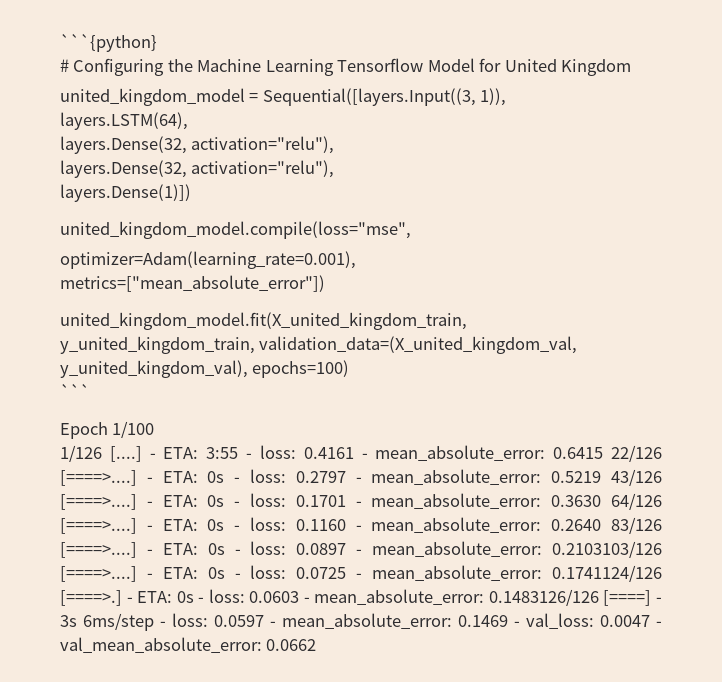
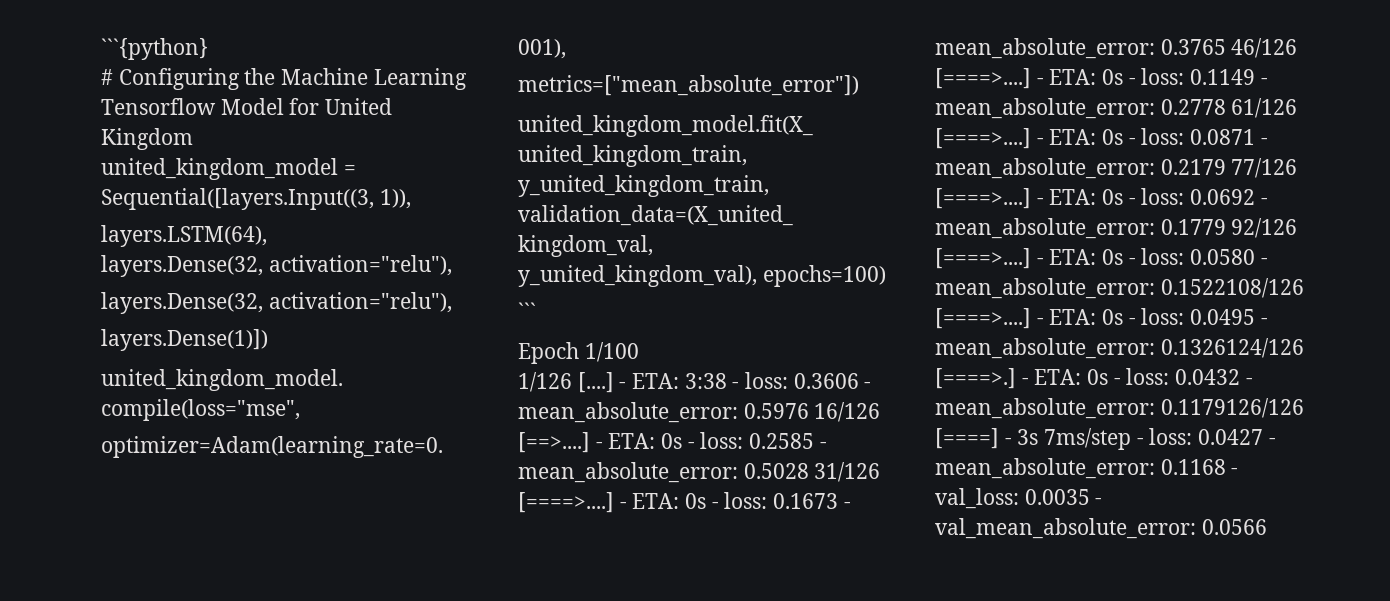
[206,445,662,462] [60,469,662,486] [60,493,662,510] [60,517,662,534] [60,541,662,558] [60,565,662,582] 3:55 - loss: 0.4161 - mean_absolute_error: 0.6415 22/126 [====>....] - ETA: 0s - loss: 0.2797 - mean_absolute_error: 0.5219 43/126 [====>....] - ETA: 0s - loss: 0.1701 - mean_absolute_error: 0.3630 64/126 [====>....] - ETA: 0s - loss: 0.1160 - mean_absolute_error: 0.2640 83/126 [====>....] - ETA: 0s - loss: 0.0897 - mean_absolute_error: 0.2103103/126 [====>....] - ETA: 0s - loss: 0.0725 - mean_absolute_error: 0.1741124/126 -> [684,372,872,389] [518,402,881,423] [518,432,827,453] [518,462,881,483] [518,492,851,513] [935,38,1298,59] [935,68,1268,89] [935,98,1298,119] [935,128,1268,149] [935,158,1298,179] [935,188,1268,209] [935,218,1298,239] [935,248,1268,269] [935,278,1304,299] [935,308,1268,329] [935,338,1304,359] 3:38 - loss: 0.3606 - mean_absolute_error: 0.5976 16/126 [==>....] - ETA: 0s - loss: 0.2585 - mean_absolute_error: 0.5028 31/126 [====>....] - ETA: 0s - loss: 0.1673 - mean_absolute_error: 0.3765 46/126 [====>....] - ETA: 0s - loss: 0.1149 - mean_absolute_error: 0.2778 61/126 [====>....] - ETA: 0s - loss: 0.0871 - mean_absolute_error: 0.2179 77/126 [====>....] - ETA: 0s - loss: 0.0692 - mean_absolute_error: 0.1779 92/126 [====>....] - ETA: 0s - loss: 0.0580 - mean_absolute_error: 0.1522108/126 [====>....] - ETA: 0s - loss: 0.0495 - mean_absolute_error: 0.1326124/126
[249,589,599,606] 0.0603 - mean_absolute_error: 0.1483126/126 -> [1175,369,1253,385] [935,398,1304,419] 0.0432 - mean_absolute_error: 0.1179126/126
[83,613,508,631] 6ms/step - loss: 0.0597 - mean_absolute_error: 0.1469 -> [1044,428,1276,450] [935,458,1226,479] 7ms/step - loss: 0.0427 - mean_absolute_error: 0.1168
[600,615,650,627] 0.0047 -> [1024,489,1090,505] 0.0035
[266,639,317,651] 0.0662 -> [1201,519,1267,535] 0.0566

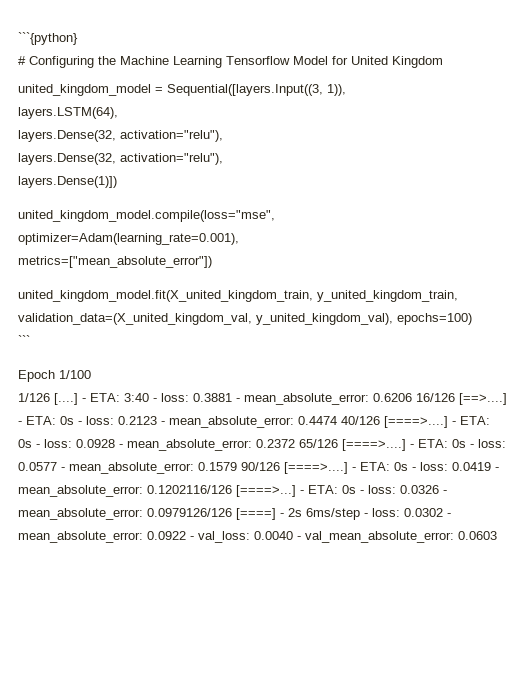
[684,372,872,389] [518,402,809,423] 3:38 - loss: 0.3606 - mean_absolute_error: 0.5976 -> [124,393,412,405] 3:40 - loss: 0.3881 - mean_absolute_error: 0.6206
[749,433,827,449] [518,462,881,483] [518,492,851,513] [935,38,1298,59] [935,68,1268,89] [935,98,1298,119] [935,128,1268,149] [935,158,1298,179] [935,188,1268,209] [935,218,1298,239] [935,248,1268,269] [935,278,1304,299] [935,308,1268,329] [935,338,1304,359] [935,368,1253,389] [935,398,1304,419] [935,428,1276,450] [935,458,1226,479] 0.2585 - mean_absolute_error: 0.5028 31/126 [====>....] - ETA: 0s - loss: 0.1673 - mean_absolute_error: 0.3765 46/126 [====>....] - ETA: 0s - loss: 0.1149 - mean_absolute_error: 0.2778 61/126 [====>....] - ETA: 0s - loss: 0.0871 - mean_absolute_error: 0.2179 77/126 [====>....] - ETA: 0s - loss: 0.0692 - mean_absolute_error: 0.1779 92/126 [====>....] - ETA: 0s - loss: 0.0580 - mean_absolute_error: 0.1522108/126 [====>....] - ETA: 0s - loss: 0.0495 - mean_absolute_error: 0.1326124/126 [====>.] - ETA: 0s - loss: 0.0432 - mean_absolute_error: 0.1179126/126 [====] - 3s 7ms/step - loss: 0.0427 - mean_absolute_error: 0.1168 -> [118,416,490,428] [18,439,506,451] [18,462,499,474] [18,485,447,497] [18,508,451,520] [18,531,186,543] 0.2123 - mean_absolute_error: 0.4474 40/126 [====>....] - ETA: 0s - loss: 0.0928 - mean_absolute_error: 0.2372 65/126 [====>....] - ETA: 0s - loss: 0.0577 - mean_absolute_error: 0.1579 90/126 [====>....] - ETA: 0s - loss: 0.0419 - mean_absolute_error: 0.1202116/126 [====>...] - ETA: 0s - loss: 0.0326 - mean_absolute_error: 0.0979126/126 [====] - 2s 6ms/step - loss: 0.0302 - mean_absolute_error: 0.0922
[1024,489,1090,505] 0.0035 -> [254,531,293,540] 0.0040
[1201,519,1267,535] 0.0566 -> [458,531,497,540] 0.0603

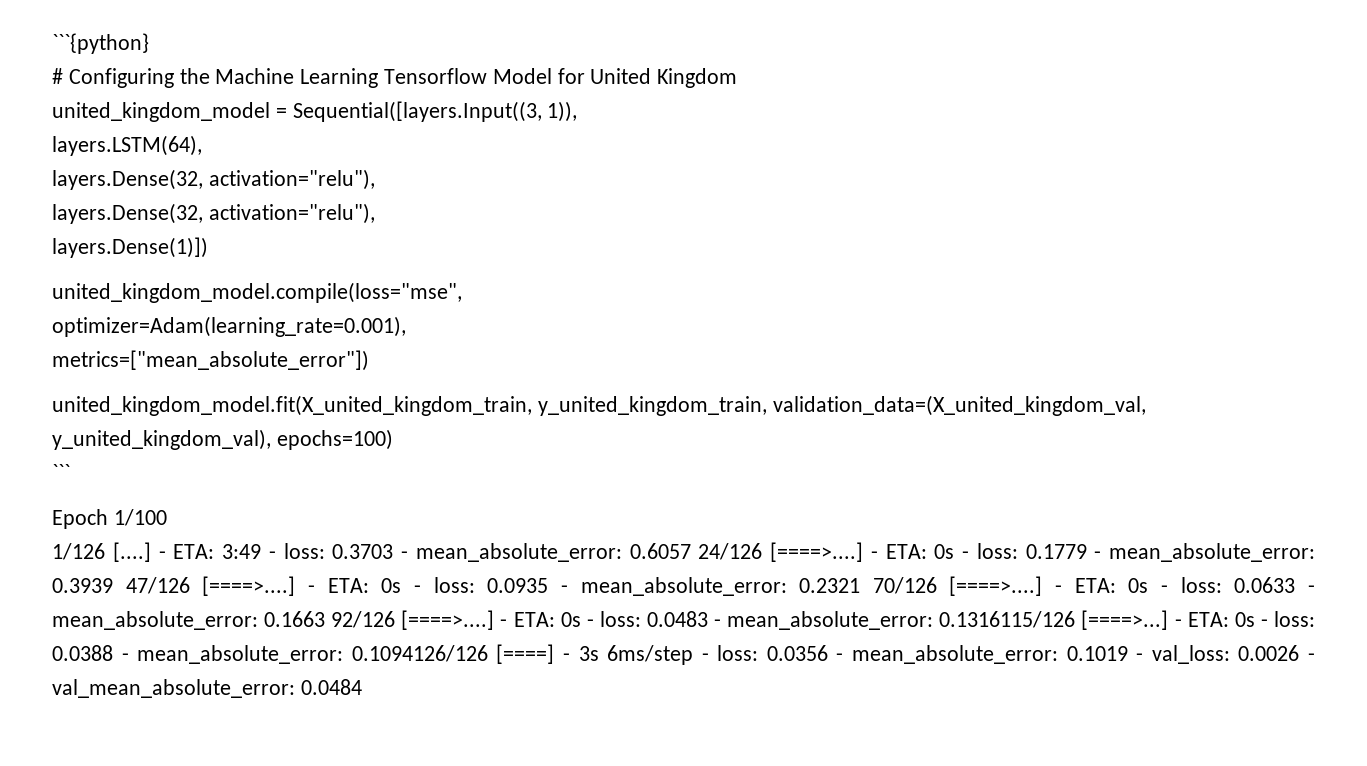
[124,393,507,405] [18,416,490,428] [18,439,506,451] [18,462,499,474] [18,485,232,497] 3:40 - loss: 0.3881 - mean_absolute_error: 0.6206 16/126 [==>....] - ETA: 0s - loss: 0.2123 - mean_absolute_error: 0.4474 40/126 [====>....] - ETA: 0s - loss: 0.0928 - mean_absolute_error: 0.2372 65/126 [====>....] - ETA: 0s - loss: 0.0577 - mean_absolute_error: 0.1579 90/126 [====>....] - ETA: 0s - loss: 0.0419 - mean_absolute_error: 0.1202116/126 -> [222,542,1315,562] [52,576,1316,596] [52,610,1076,630] 3:49 - loss: 0.3703 - mean_absolute_error: 0.6057 24/126 [====>....] - ETA: 0s - loss: 0.1779 - mean_absolute_error: 0.3939 47/126 [====>....] - ETA: 0s - loss: 0.0935 - mean_absolute_error: 0.2321 70/126 [====>....] - ETA: 0s - loss: 0.0633 - mean_absolute_error: 0.1663 92/126 [====>....] - ETA: 0s - loss: 0.0483 - mean_absolute_error: 0.1316115/126
[400,485,447,494] [18,508,232,520] 0.0326 - mean_absolute_error: 0.0979126/126 -> [52,645,488,664] 0.0388 - mean_absolute_error: 0.1094126/126
[288,508,302,517] 2s -> [578,646,599,661] 3s
[404,508,451,517] [18,531,186,543] 0.0302 - mean_absolute_error: 0.0922 -> [766,645,1128,664] 0.0356 - mean_absolute_error: 0.1019
[254,531,293,540] 0.0040 -> [1238,645,1300,661] 0.0026
[458,531,497,540] 0.0603 -> [300,679,362,695] 0.0484

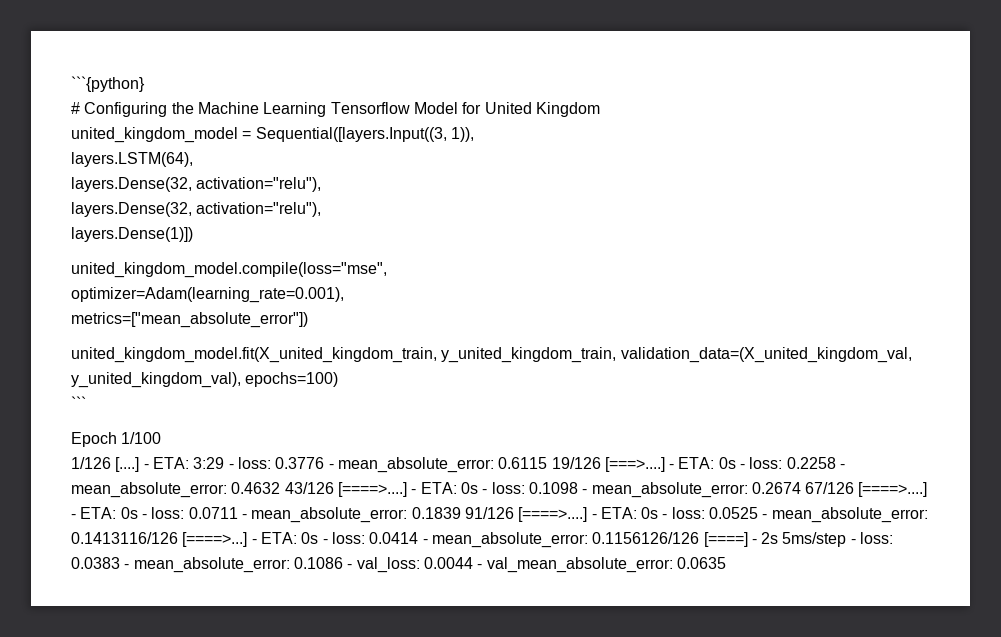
[222,542,1315,562] [52,576,1316,596] [52,610,1076,630] 3:49 - loss: 0.3703 - mean_absolute_error: 0.6057 24/126 [====>....] - ETA: 0s - loss: 0.1779 - mean_absolute_error: 0.3939 47/126 [====>....] - ETA: 0s - loss: 0.0935 - mean_absolute_error: 0.2321 70/126 [====>....] - ETA: 0s - loss: 0.0633 - mean_absolute_error: 0.1663 92/126 [====>....] - ETA: 0s - loss: 0.0483 - mean_absolute_error: 0.1316115/126 -> [193,457,846,473] [71,482,928,498] [71,507,928,523] [71,532,178,544] 3:29 - loss: 0.3776 - mean_absolute_error: 0.6115 19/126 [===>....] - ETA: 0s - loss: 0.2258 - mean_absolute_error: 0.4632 43/126 [====>....] - ETA: 0s - loss: 0.1098 - mean_absolute_error: 0.2674 67/126 [====>....] - ETA: 0s - loss: 0.0711 - mean_absolute_error: 0.1839 91/126 [====>....] - ETA: 0s - loss: 0.0525 - mean_absolute_error: 0.1413116/126
[52,645,488,664] 0.0388 - mean_absolute_error: 0.1094126/126 -> [369,532,700,548] 0.0414 - mean_absolute_error: 0.1156126/126
[578,645,1128,665] 3s 6ms/step - loss: 0.0356 - mean_absolute_error: 0.1019 -> [761,532,894,547] [71,557,343,573] 2s 5ms/step - loss: 0.0383 - mean_absolute_error: 0.1086
[1238,645,1300,661] 0.0026 -> [423,557,473,569] 0.0044
[300,679,362,695] 0.0484 -> [676,557,726,569] 0.0635

